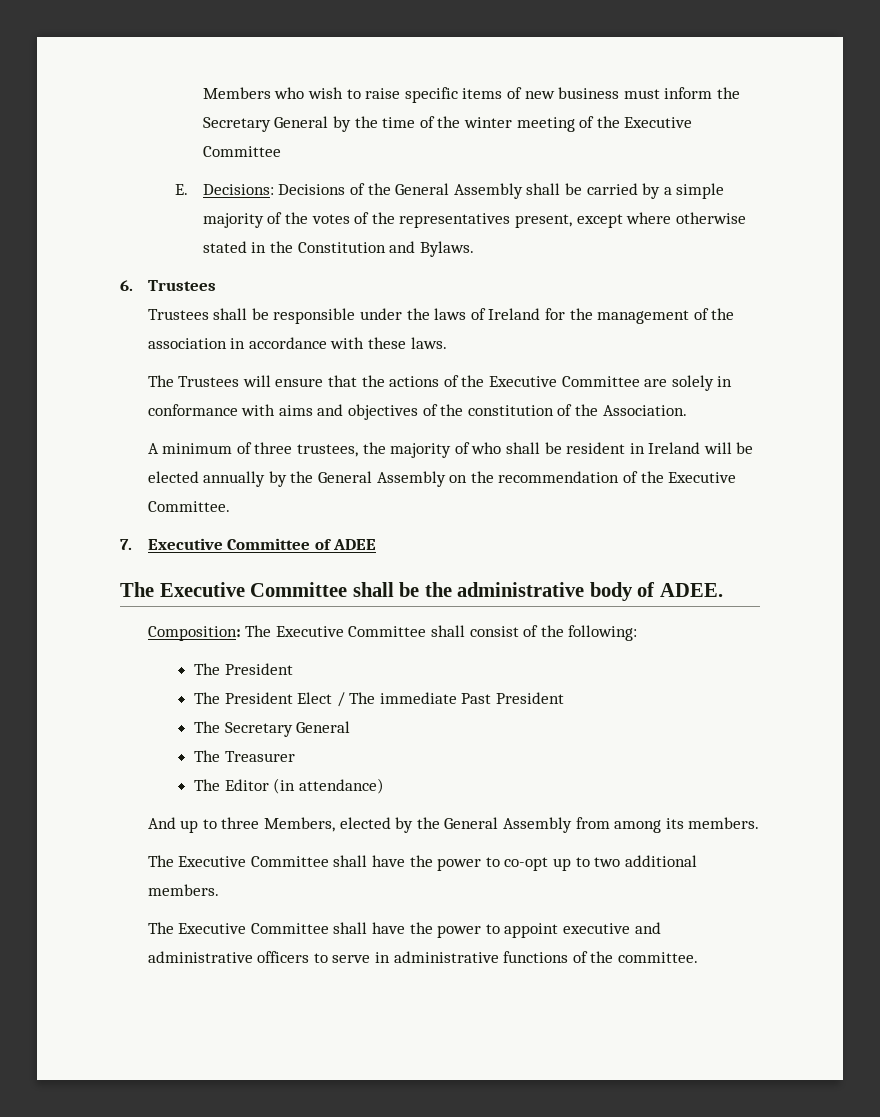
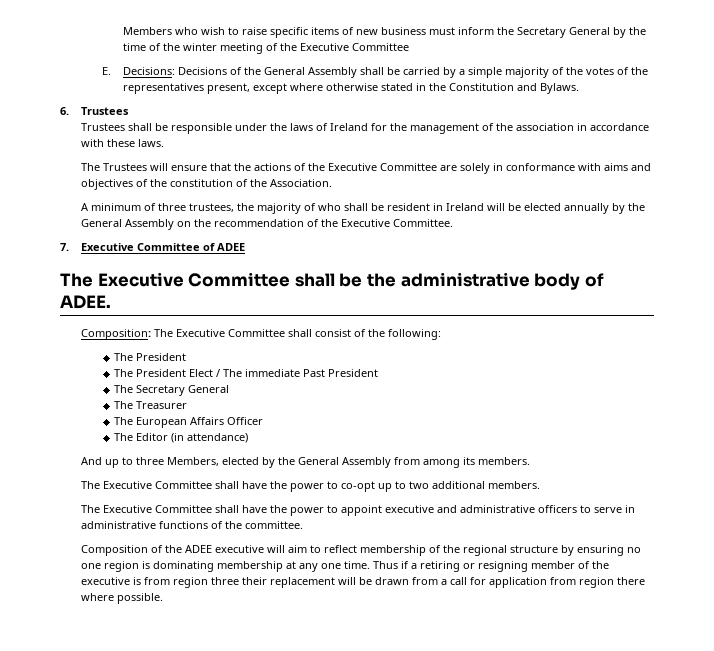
(295, 756) none -> [114,417,264,428] // The European Affairs Officer
(698, 957) none -> [81,545,642,556] [81,561,610,572] [81,577,646,588] [81,593,164,604] // Composition of the ADEE executive will aim to reflect membership of the regional structure by ensuring no one region is dominating membership at any one time. Thus if a retiring or resigning member of the executive is from region three their replacement will be drawn from a call for application from region there where possible.

